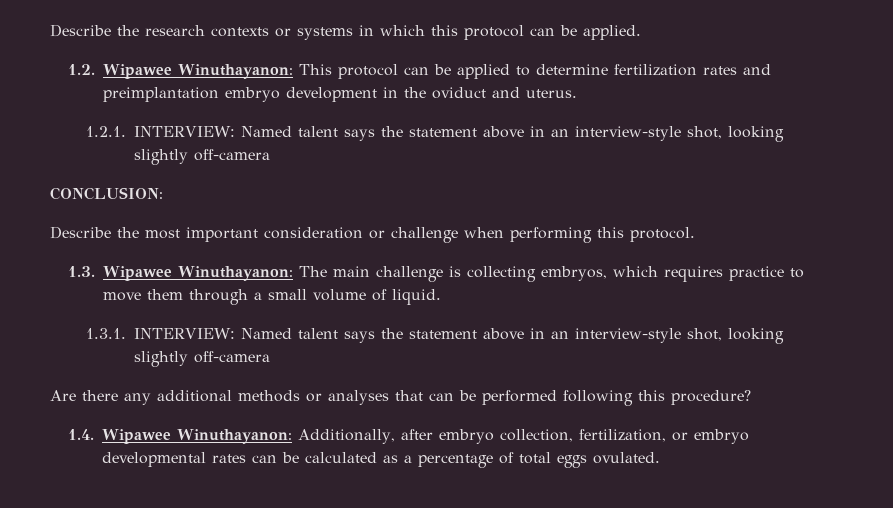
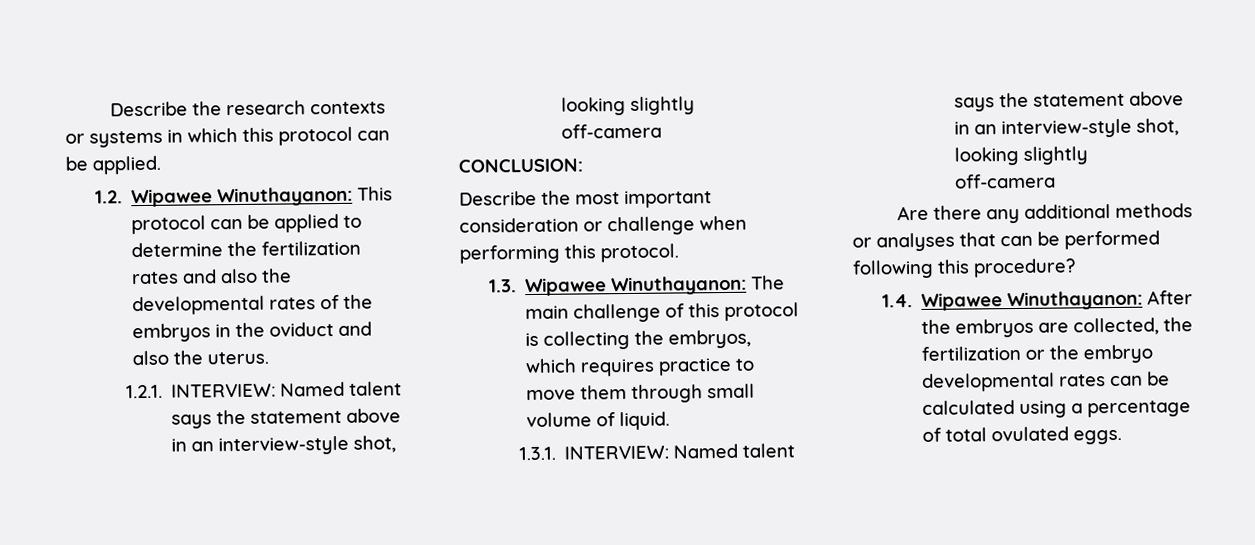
(609, 69) none -> [227,241,258,257] the
[103,87,378,102] preimplantation embryo development -> [220,268,293,284] [132,294,374,316] [132,323,212,343] also the developmental rates of the embryos
(521, 92) none -> [132,350,204,366] also the
(444, 274) none -> [665,302,800,322] of this protocol
(537, 274) none -> [634,330,665,345] the
[254,292,263,300] a -> (704, 393) none
[298,429,689,444] Additionally, after embryo collection, fertilization, or -> [1147,290,1194,305] [921,317,1194,338] [921,345,1080,361] After the embryos are collected, the fertilization or the
[383,455,399,463] as -> [1019,400,1068,418] using
[557,452,661,468] eggs ovulated. -> [991,426,1123,445] ovulated eggs.

